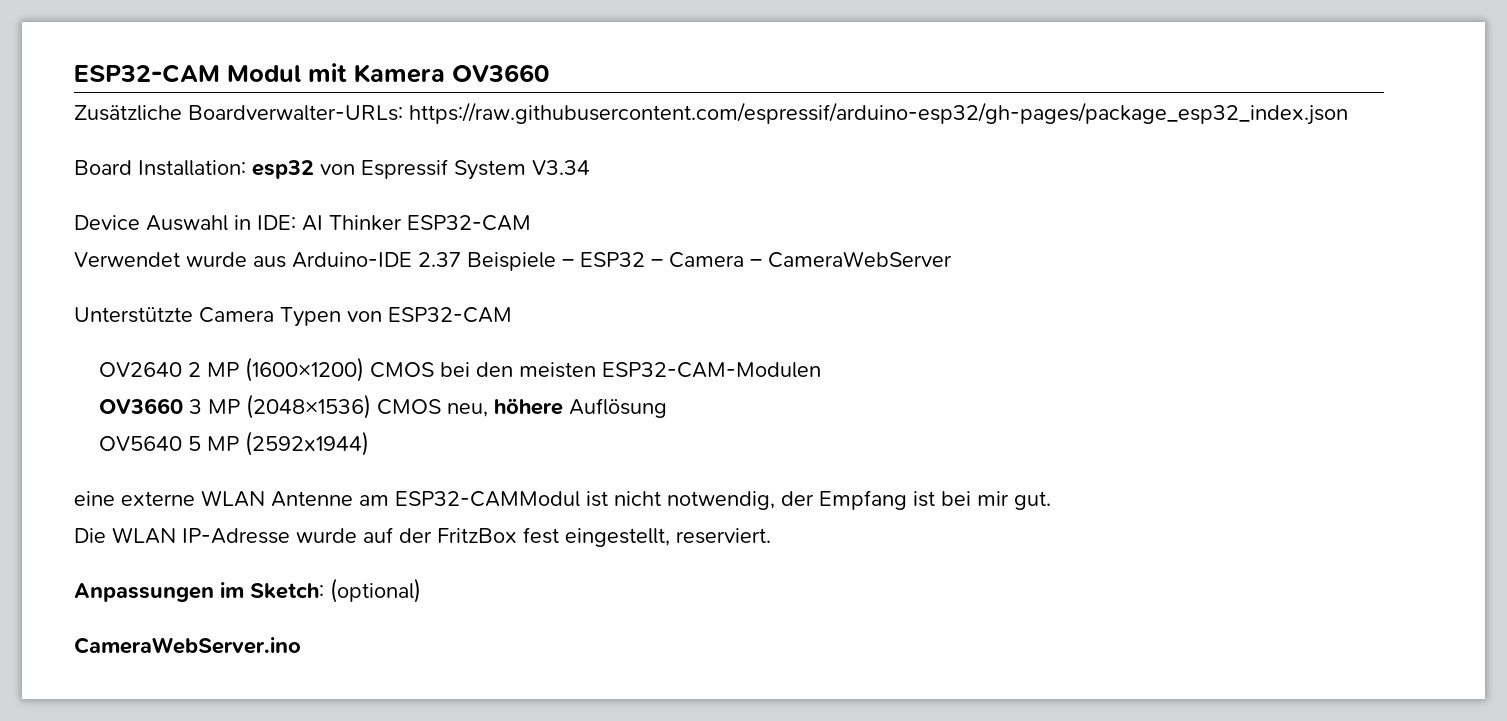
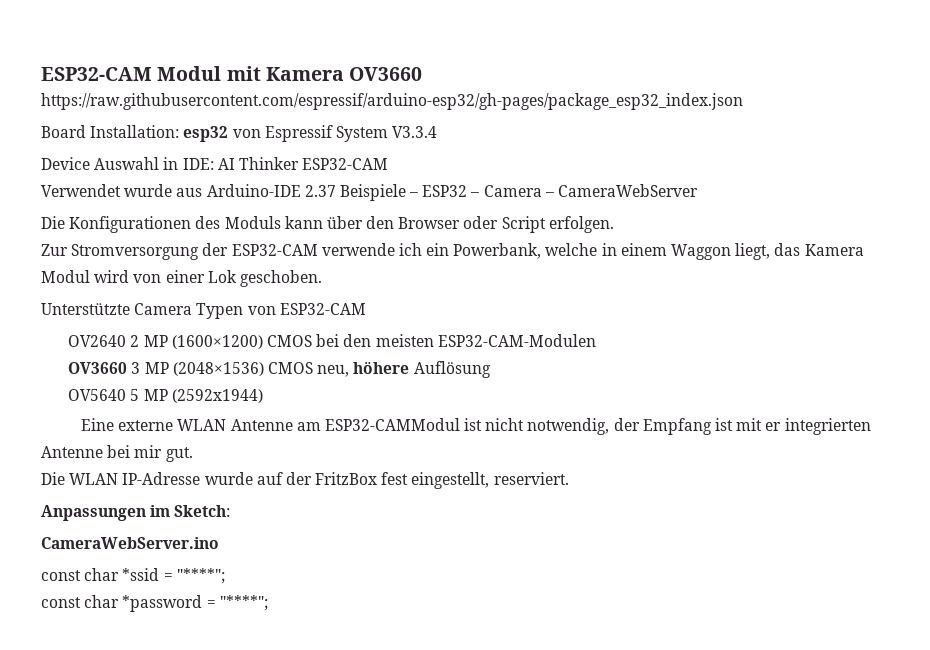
[74,105,403,121] Zusätzliche Boardverwalter-URLs: -> (423, 74) none
[532,160,590,175] V3.34 -> [392,126,438,138] V3.3.4
(952, 259) none -> [41,216,614,233] [41,243,864,260] [41,270,322,287] // Die Konfigurationen des Moduls kann über den Browser oder Script erfolgen. // Zur Stromversorgung der ESP32-CAM verwende ich ein Powerbank, welche in einem Waggon liegt, das Kamera Modul wird von einer Lok geschoben.
[74,491,115,506] eine -> [81,418,115,431] Eine
(935, 499) none -> [736,418,871,435] [41,446,103,458] mit er integrierten Antenne
[330,578,421,603] (optional) -> (231, 511) none
(301, 645) none -> [41,568,225,584] [41,595,268,612] // const char *ssid = "****"; // const char *password = "****";

